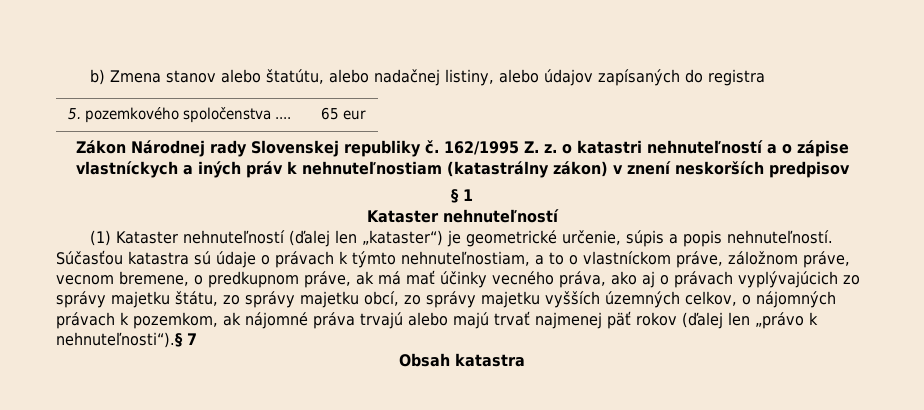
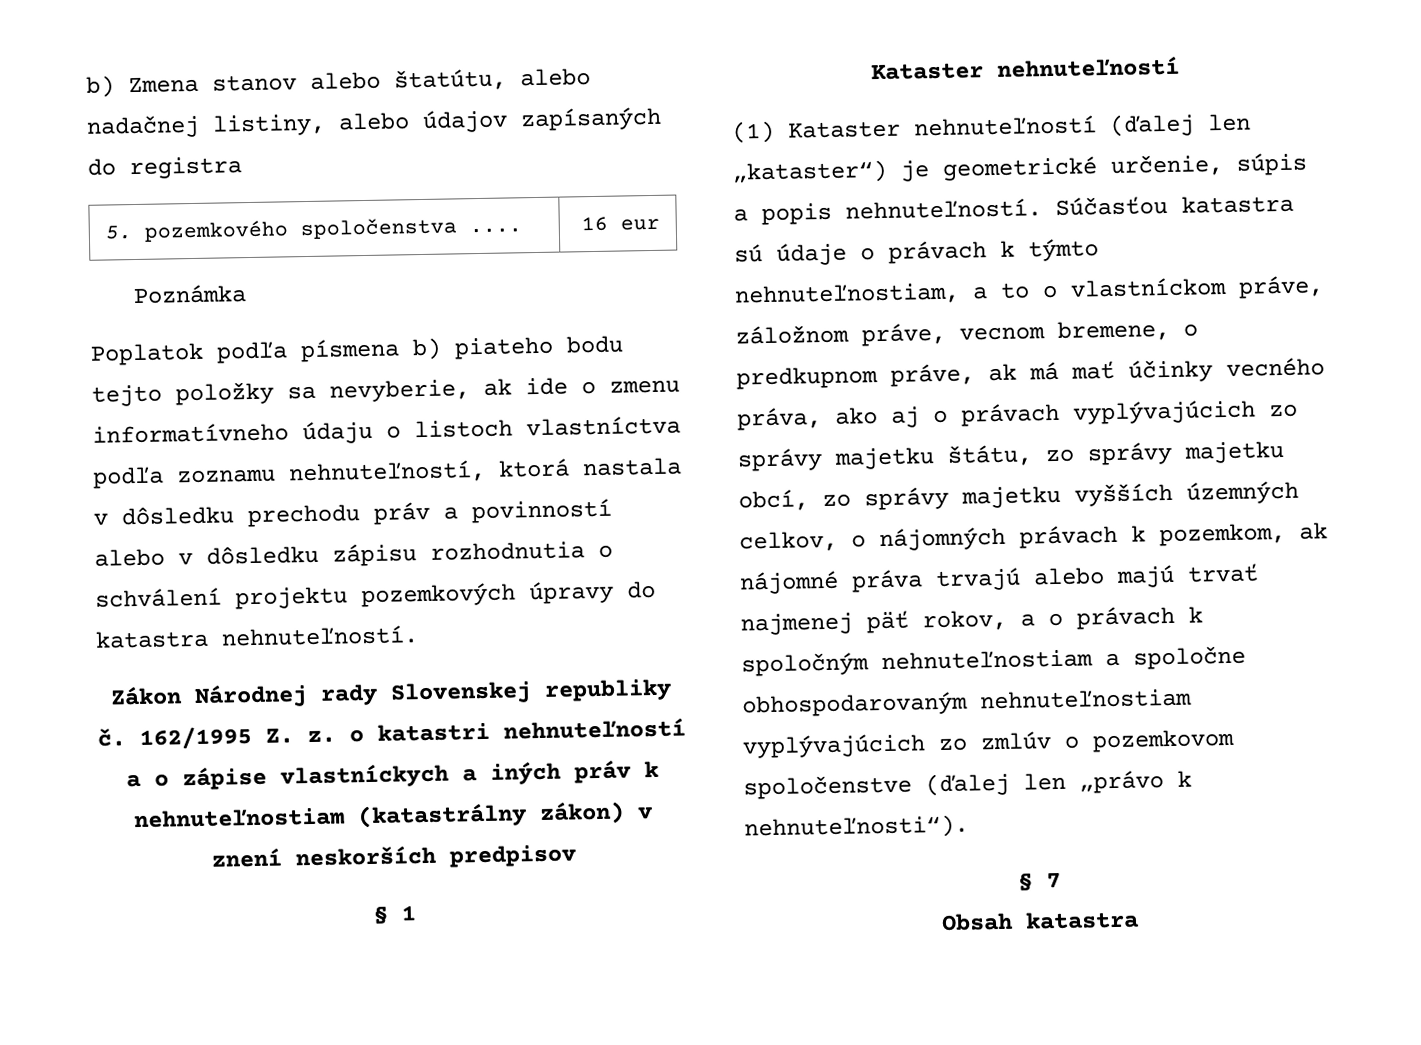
[321,107,340,120] 65 -> [580,216,608,232] 16
(367, 115) none -> [133,284,248,305] [90,335,624,366] [91,377,680,407] [92,415,681,445] [92,457,682,489] [93,498,612,528] [94,541,613,567] [95,580,656,610] [95,625,419,649] // Poznámka // Poplatok podľa písmena b) piateho bodu tejto položky sa nevyberie, ak ide o zmenu informatívneho údaju o listoch vlastníctva podľa zoznamu nehnuteľností, ktorá nastala v dôsledku prechodu práv a povinností alebo v dôsledku zápisu rozhodnutia o schválení projektu pozemkových úpravy do katastra nehnuteľností.
[636,312,677,326] rokov -> [922,605,1203,632] [741,645,1246,677] [742,688,1192,718] [742,728,1235,759] [743,774,912,800] rokov, a o právach k spoločným nehnuteľnostiam a spoločne obhospodarovaným nehnuteľnostiam vyplývajúcich zo zmlúv o pozemkovom spoločenstve
[56,332,183,348] nehnuteľnosti“).§ -> [744,814,969,841] [1018,873,1033,891] nehnuteľnosti“). // §

